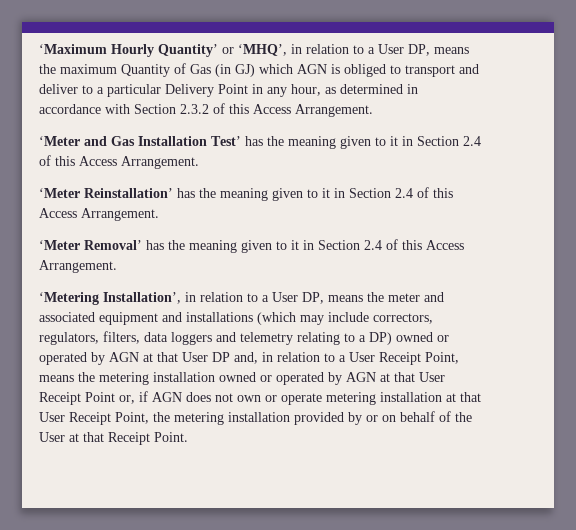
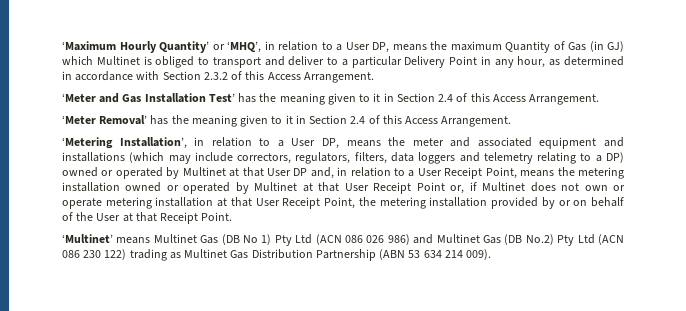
[297,64,327,74] AGN -> [96,56,140,65] Multinet
[39,187,453,201] [39,208,159,221] // ‘Meter Reinstallation’ has the meaning given to it in Section 2.4 of this Access Arrangement. -> (600, 99) none
[109,352,139,362] AGN -> [182,167,226,176] Multinet
[346,372,376,382] AGN -> [254,182,298,191] Multinet
[152,392,182,402] AGN -> [482,182,526,191] Multinet
(188, 437) none -> [62,234,624,246] [62,249,492,261] // ‘Multinet’ means Multinet Gas (DB No 1) Pty Ltd (ACN 086 026 986) and Multinet Gas (DB No.2) Pty Ltd (ACN 086 230 122) trading as Multinet Gas Distribution Partnership (ABN 53 634 214 009).

